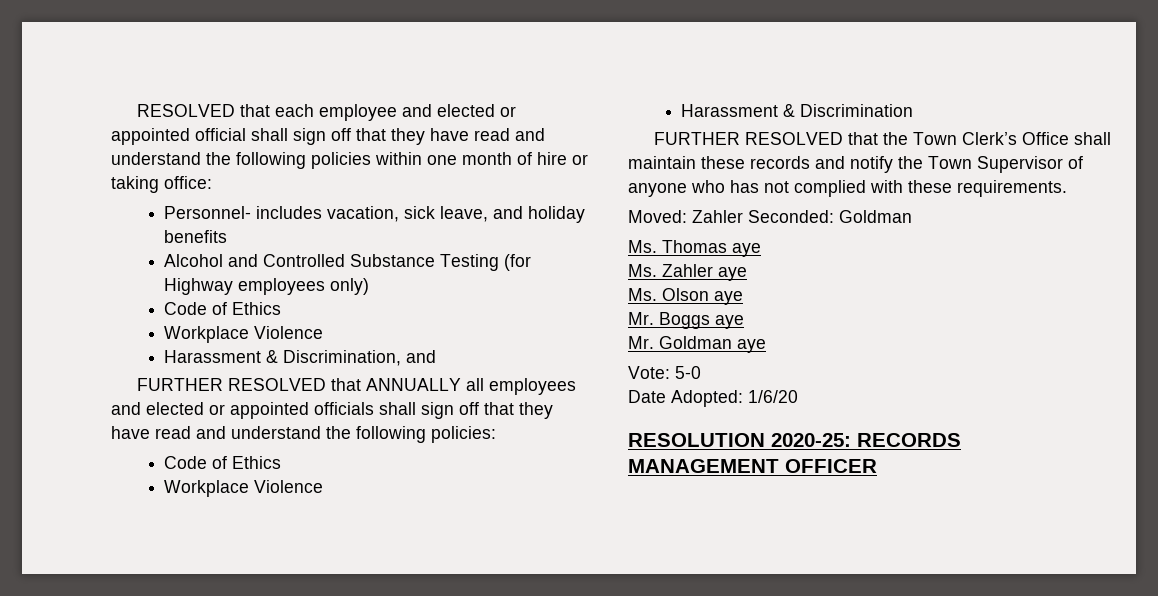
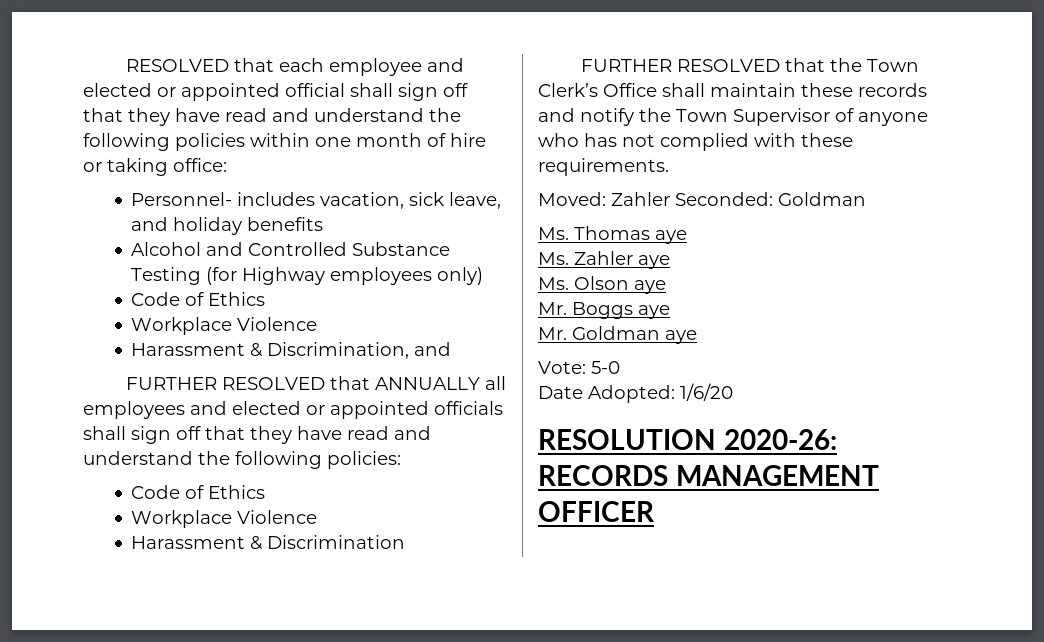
[771,433,851,447] 2020-25: -> [723,429,837,450] 2020-26:

